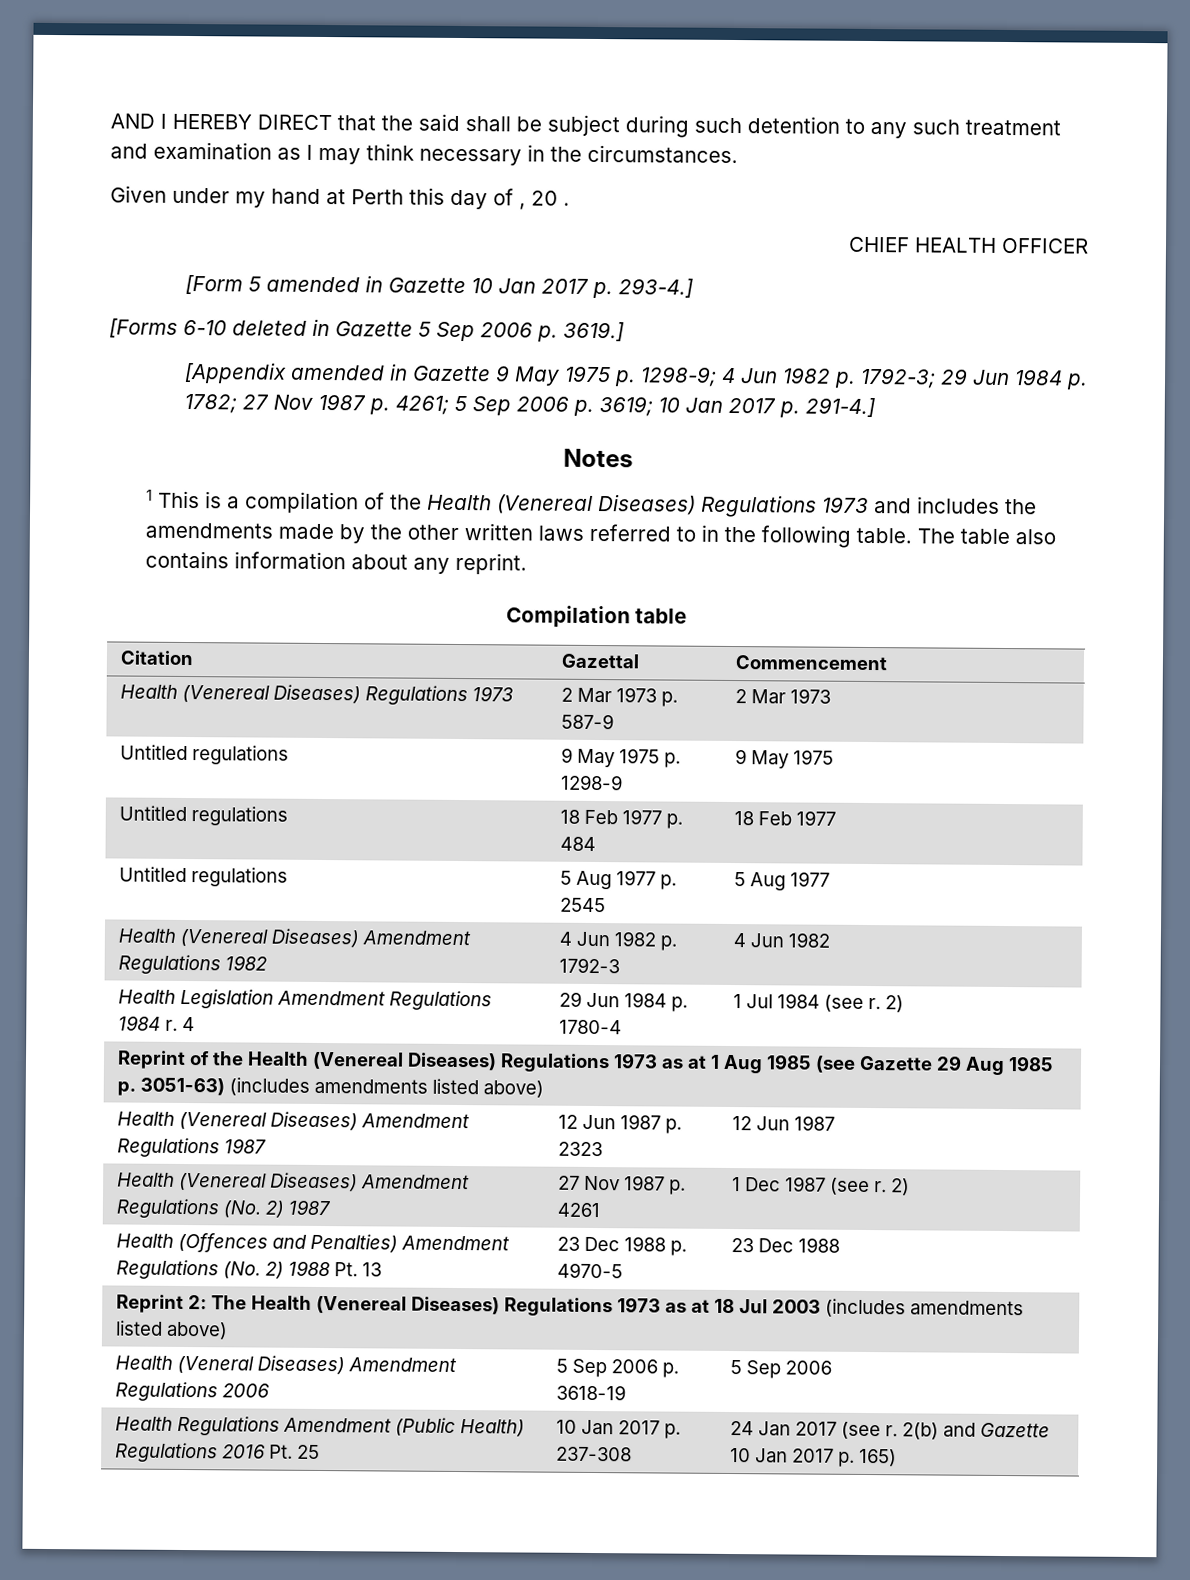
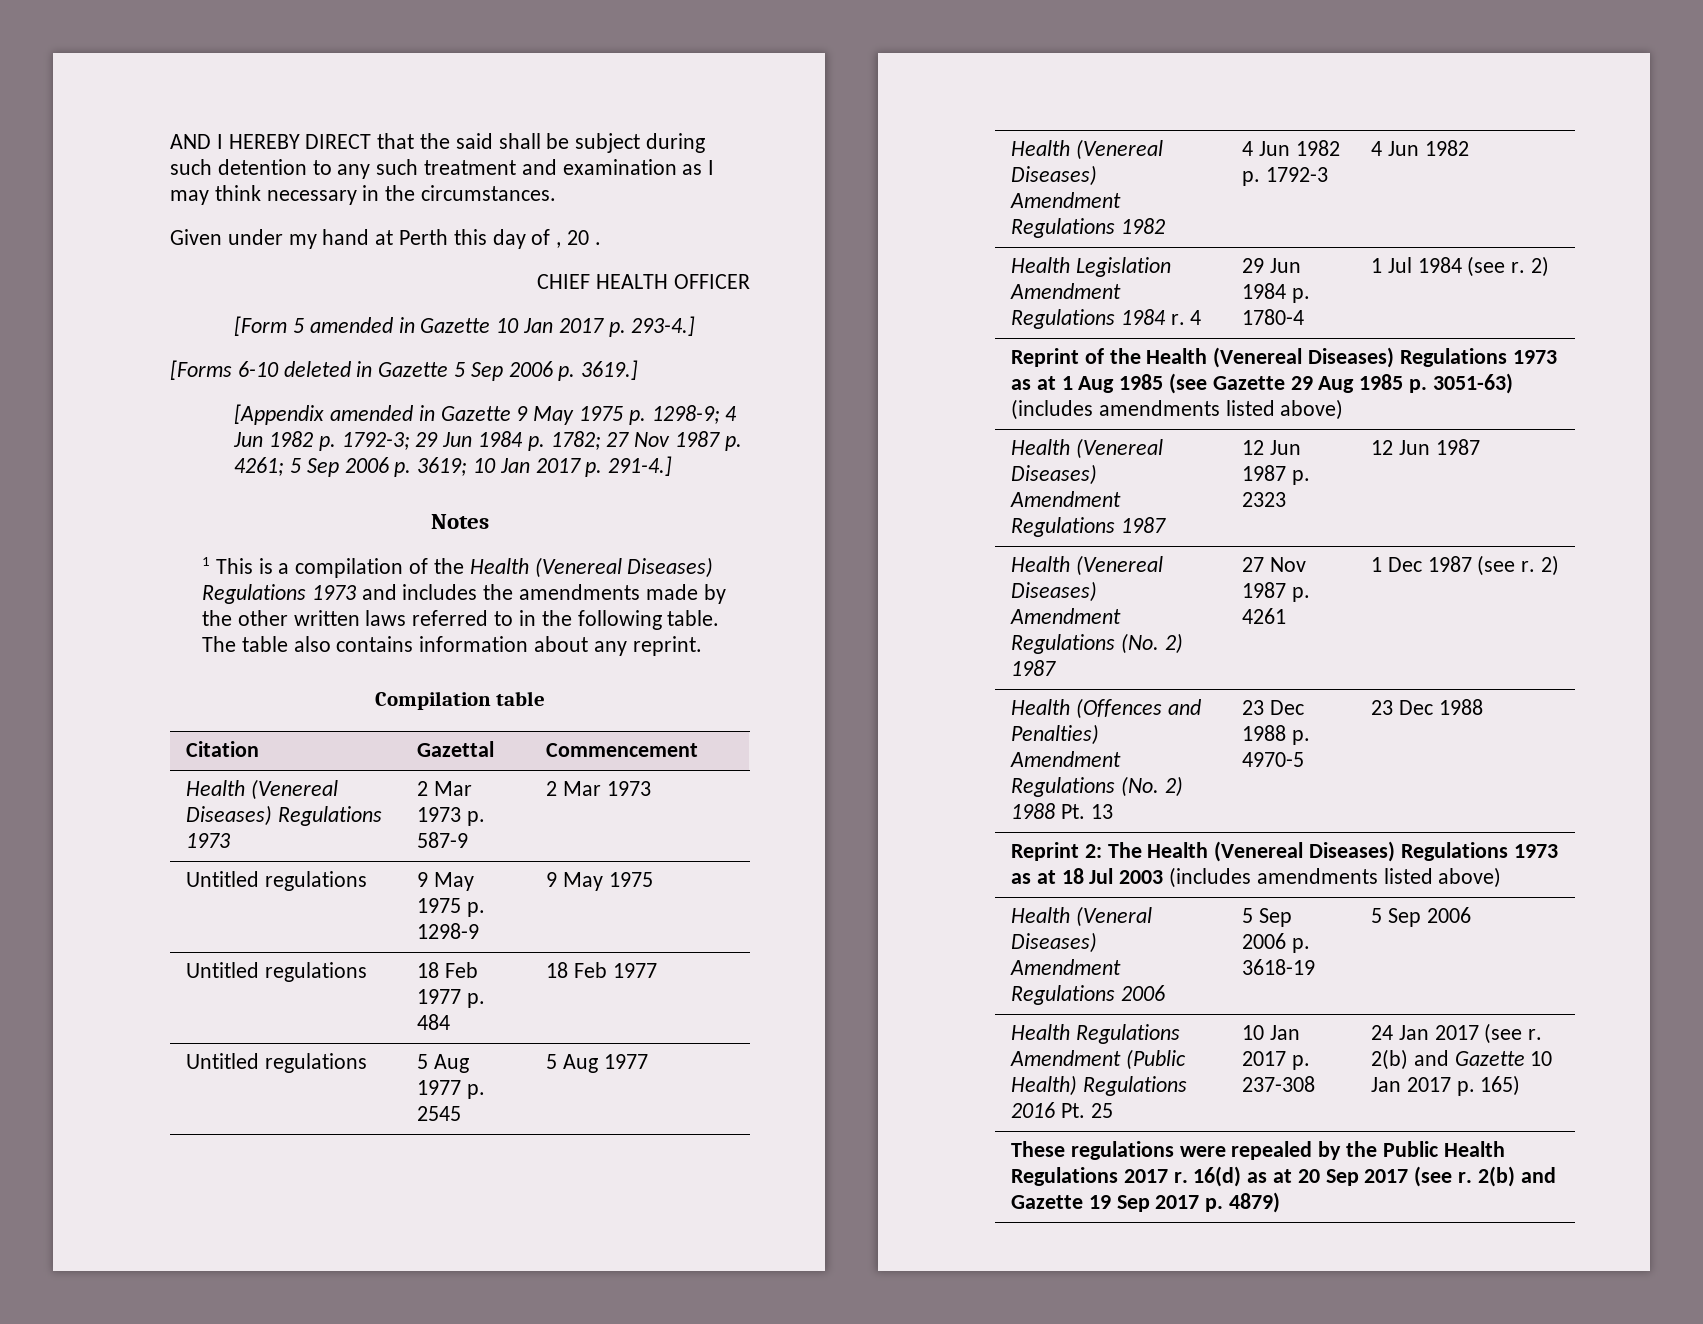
(897, 1457) none -> [1010,1141,1505,1160] [1010,1166,1556,1187] [1010,1192,1280,1213] // These regulations were repealed by the Public Health Regulations 2017 r. 16(d) as at 20 Sep 2017 (see r. 2(b) and Gazette 19 Sep 2017 p. 4879)

